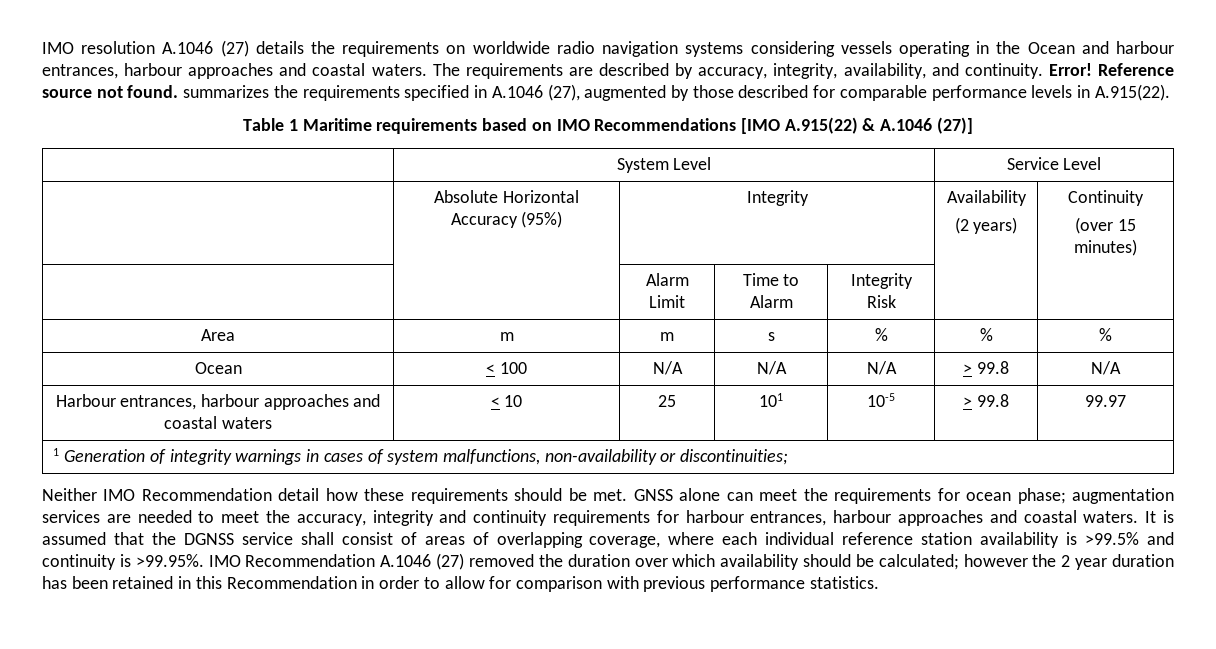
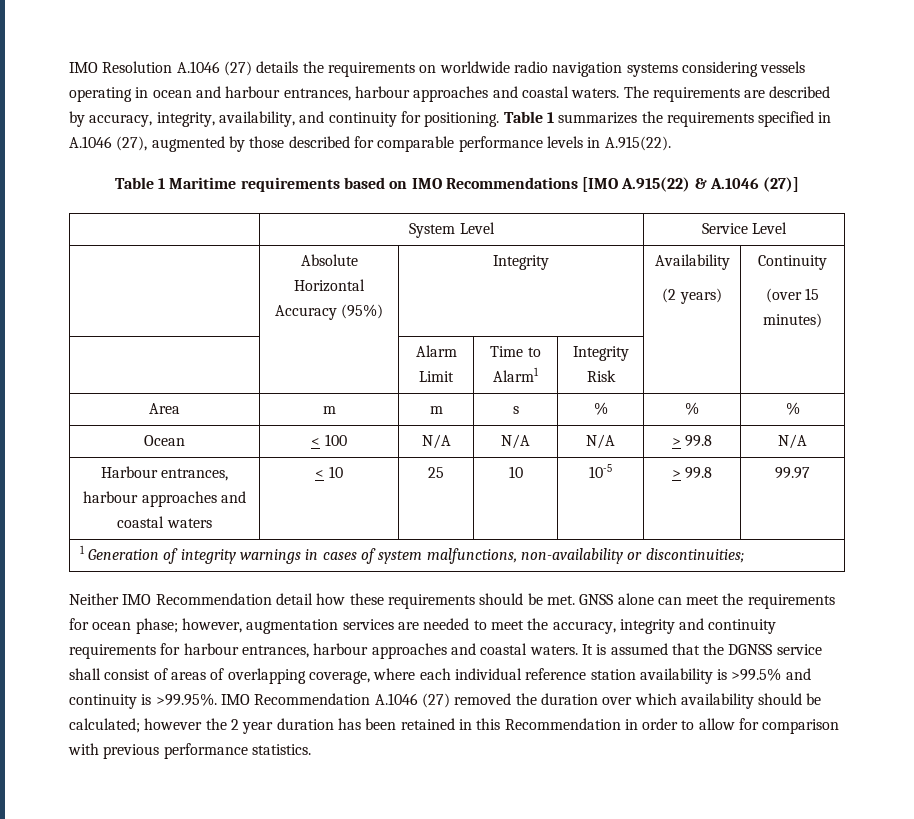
[42,41,156,54] IMO resolution -> [69,61,173,73] IMO Resolution
[996,41,1075,54] the Ocean -> [152,90,192,98] ocean
[964,63,1174,79] [42,85,179,98] continuity. Error! Reference source not found. -> [328,111,554,127] continuity for positioning. Table 1
[749,295,793,308] Alarm -> [493,367,539,382] Alarm1
[759,393,783,407] 101 -> [508,466,523,478] 10
(1066, 496) none -> [181,618,242,633] however,

